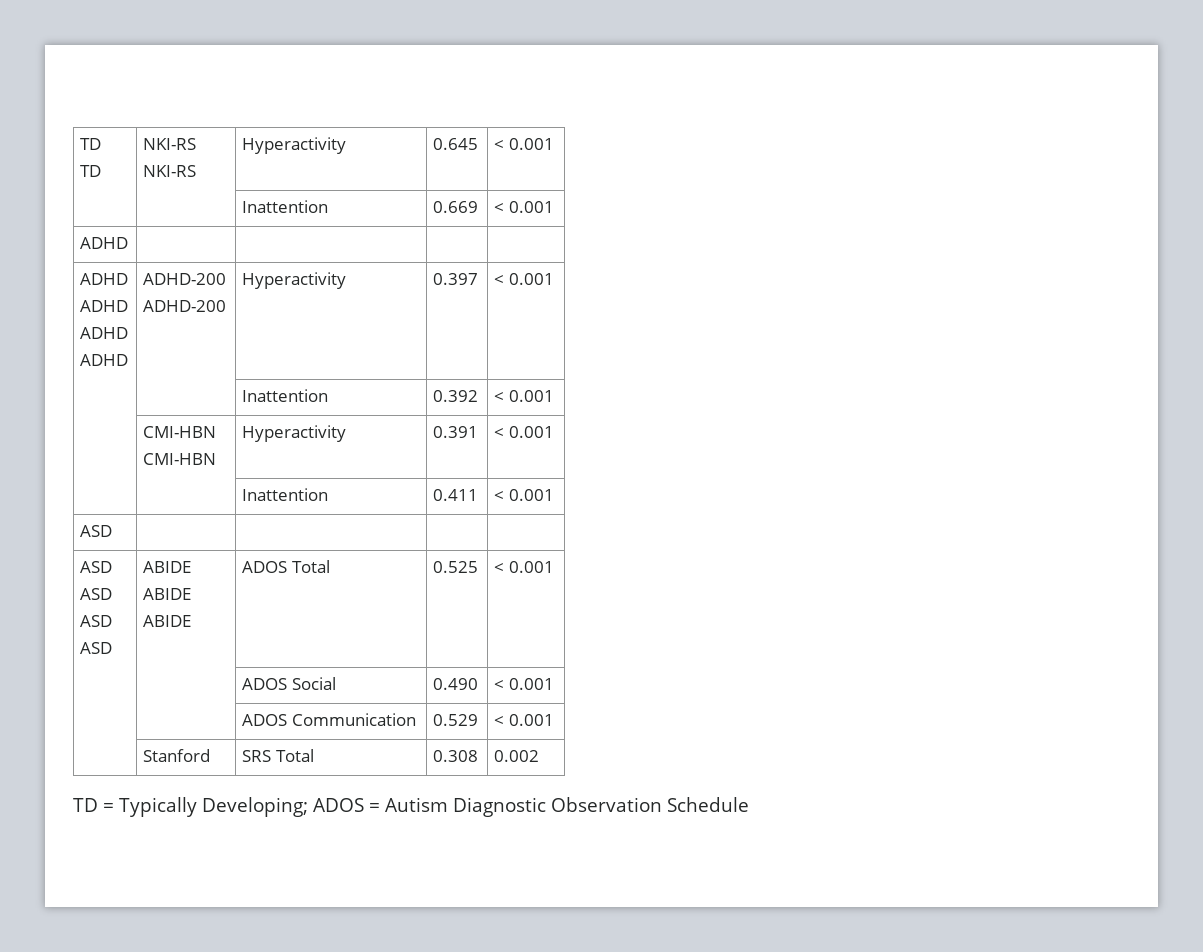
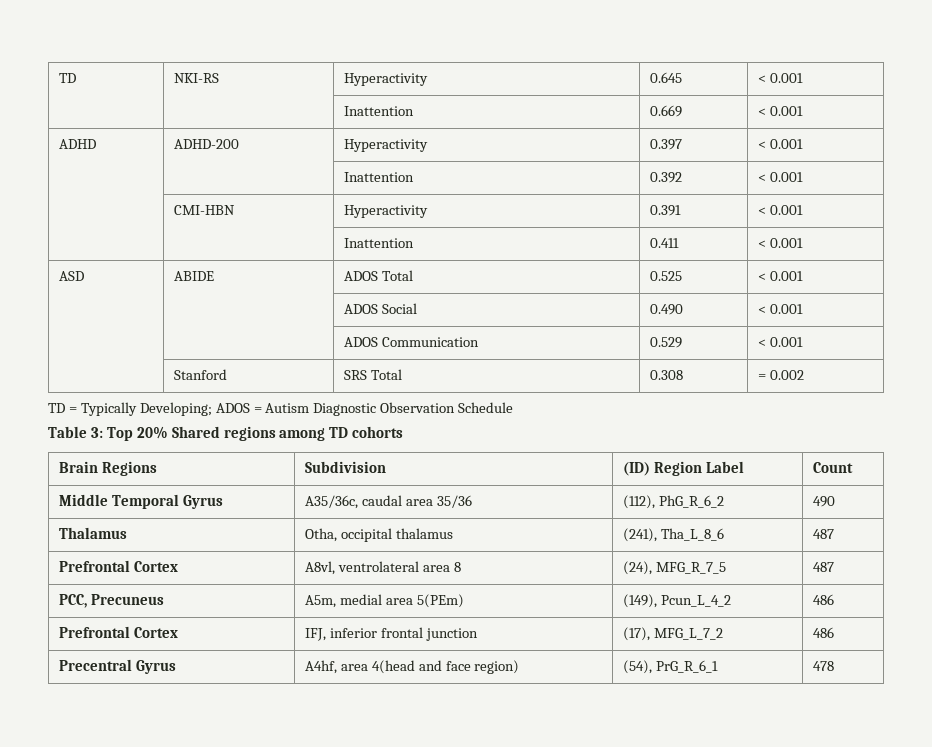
[80,138,102,150] [80,165,102,177] [143,138,197,150] [143,165,197,177] TD // TD | NKI-RS // NKI-RS -> [58,73,76,83] [173,73,219,83] TD | NKI-RS
[80,273,129,285] [80,300,129,312] [80,327,129,339] [80,354,129,366] [143,273,227,285] | | | // ADHD // ADHD // ADHD // ADHD | ADHD-200 // -> (96, 144) none
[143,453,217,465] // CMI-HBN -> (235, 210) none
[80,561,113,573] [80,588,113,600] [80,615,113,627] [80,642,113,654] [143,561,192,573] [143,588,192,600] | | | // ASD // ASD // ASD // ASD | ABIDE // ABIDE // -> (84, 276) none
(479, 756) none -> [757,374,766,380] =
(749, 804) none -> [48,426,404,441] [58,461,157,476] [304,461,386,473] [622,461,744,476] [812,462,853,473] [58,494,223,509] [304,495,472,509] [622,495,724,509] [812,496,835,507] [58,527,127,539] [304,528,453,542] [622,528,724,542] [812,529,834,539] [58,560,178,572] [304,561,461,575] [622,561,726,575] [812,562,834,572] [58,594,164,608] [304,594,464,608] [622,594,731,608] [812,594,834,605] [58,626,178,638] [304,627,478,641] [622,627,723,641] [812,627,834,638] [58,659,176,674] [304,660,520,674] [622,660,718,674] [812,661,834,671] // Table 3: Top 20% Shared regions among TD cohorts // Brain Regions | Subdivision | (ID) Region Label | Count // Middle Temporal Gyrus | A35/36c, caudal area 35/36 | (112), PhG_R_6_2 | 490 // Thalamus | Otha, occipital thalamus | (241), Tha_L_8_6 | 487 // Prefrontal Cortex | A8vl, ventrolateral area 8 | (24), MFG_R_7_5 | 487 // PCC, Precuneus | A5m, medial area 5(PEm) | (149), Pcun_L_4_2 | 486 // Prefrontal Cortex | IFJ, inferior frontal junction | (17), MFG_L_7_2 | 486 // Precentral Gyrus | A4hf, area 4(head and face region) | (54), PrG_R_6_1 | 478

